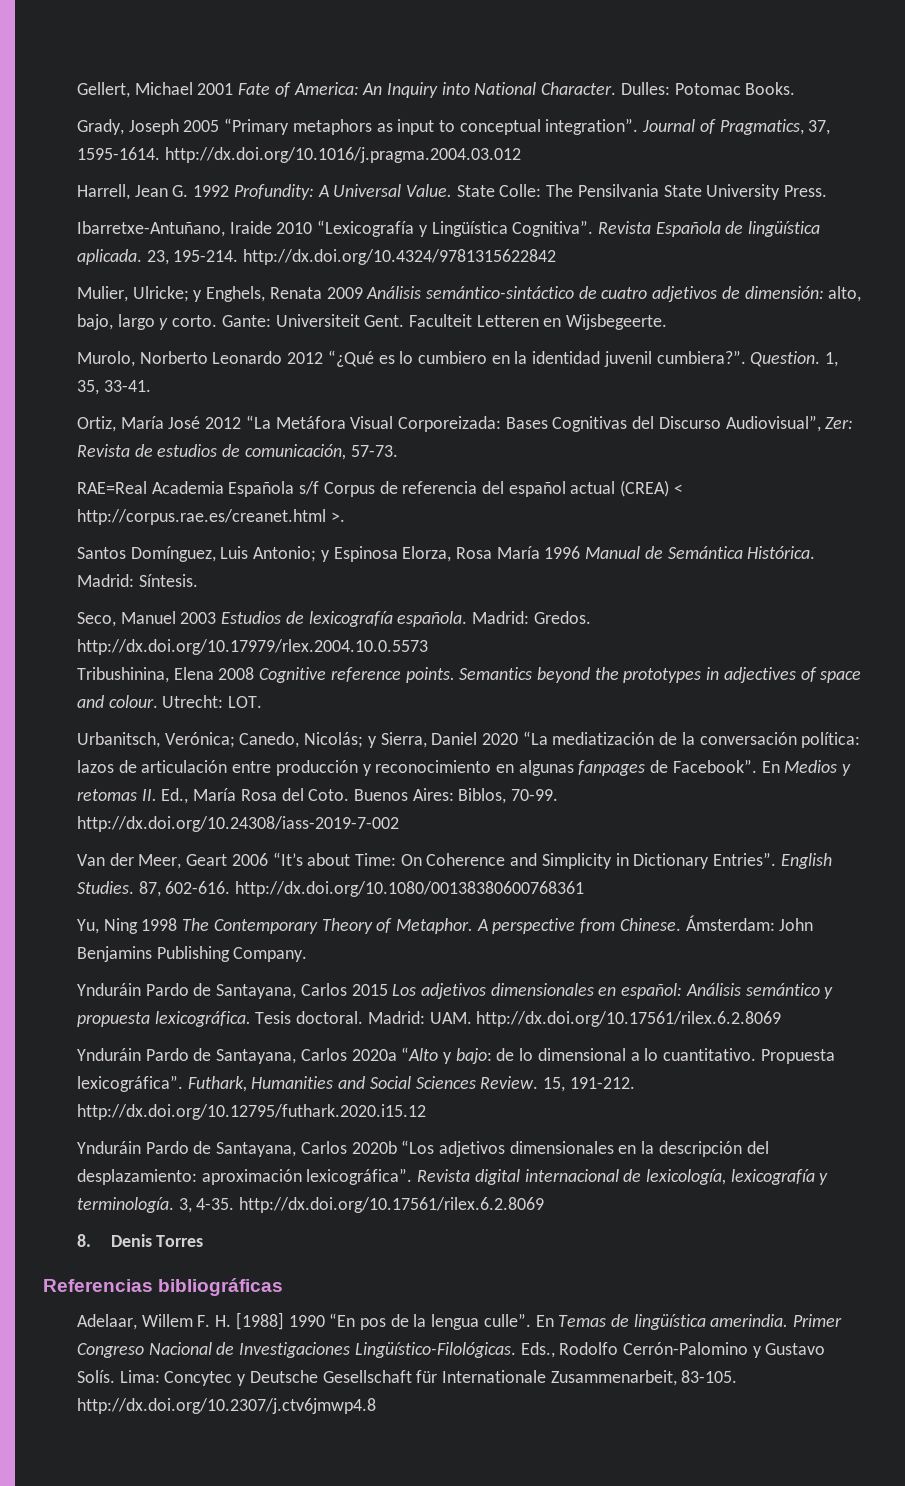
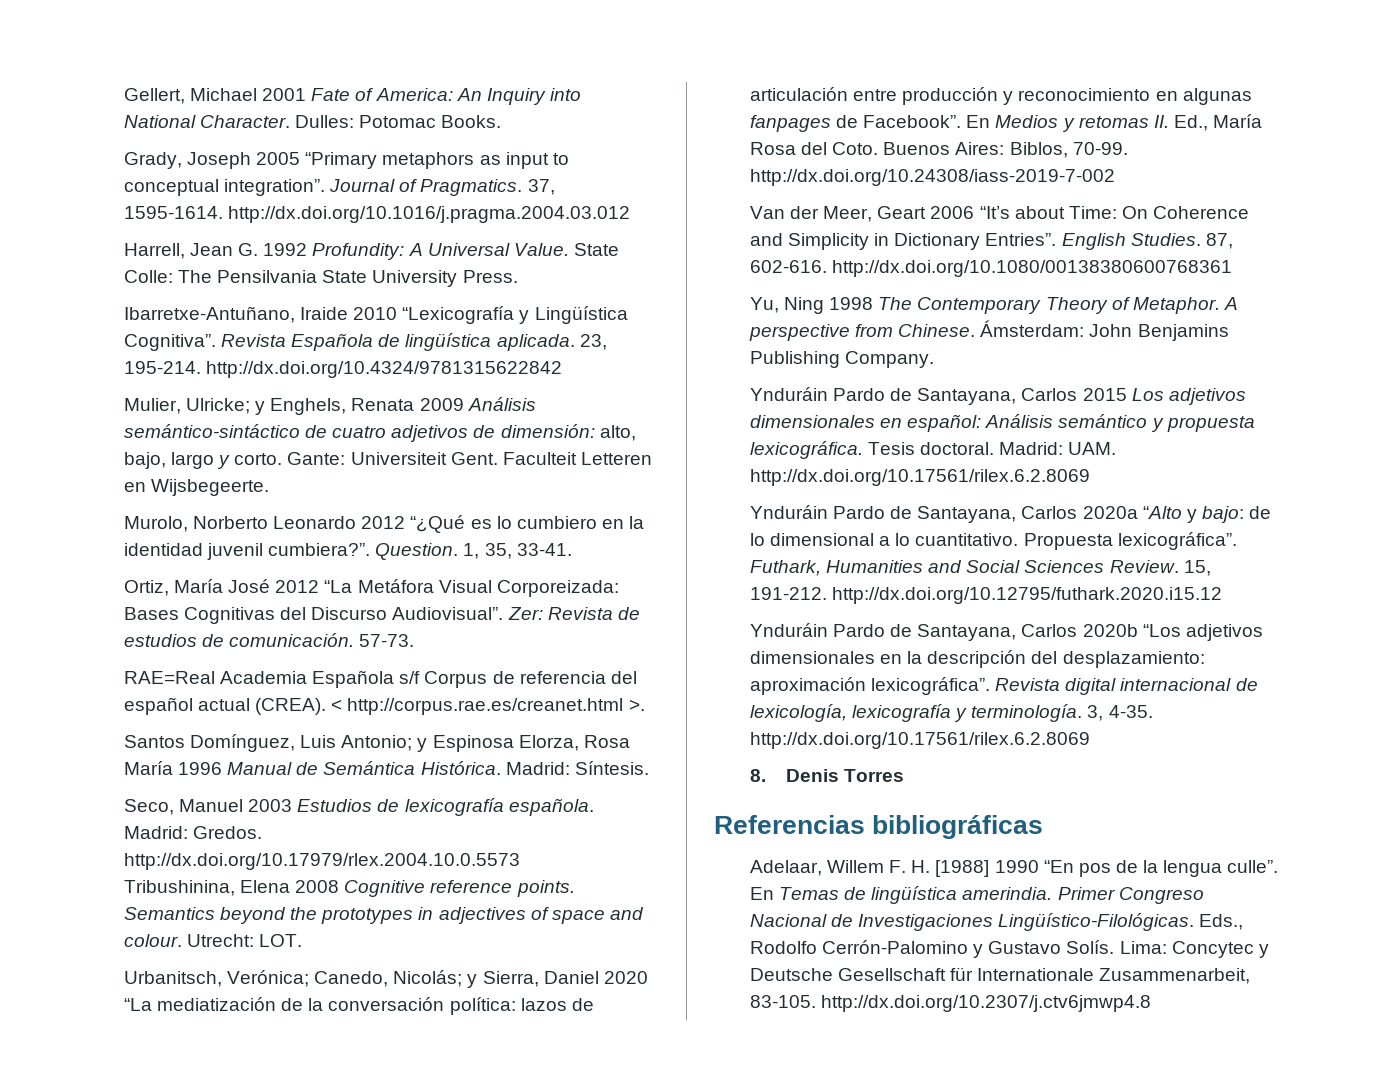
[719,119,804,135] Pragmatics, -> [420,179,523,196] Pragmatics.
[725,415,821,432] Audiovisual”, -> [392,607,504,620] Audiovisual”.
[244,444,346,460] comunicación, -> [229,633,355,647] comunicación.
[620,480,670,497] (CREA) -> [255,698,327,715] (CREA).

